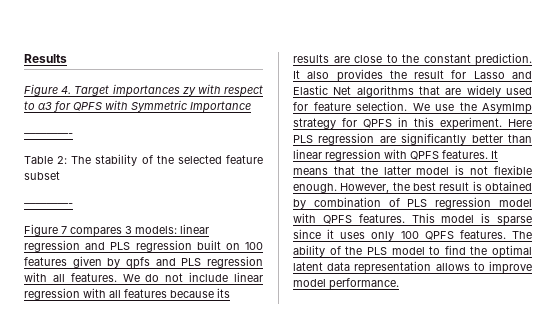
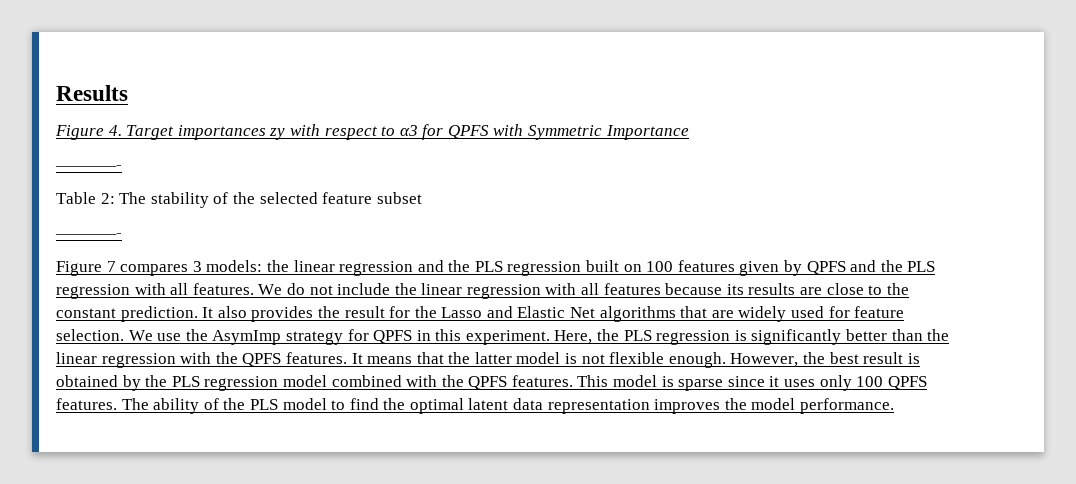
(177, 230) none -> [266,260,289,272] the
(106, 246) none -> [448,260,471,272] the
[126,257,176,269] qpfs and -> [806,260,903,275] QPFS and the
(229, 277) none -> [394,283,417,295] the
(467, 74) none -> [414,306,437,318] the
[508,119,532,127] [293,133,396,145] Here PLS regression are -> [554,329,747,345] Here, the PLS regression is
[293,149,407,161] linear regression with -> [927,329,950,341] [56,352,238,368] the linear regression with the
[313,197,400,207] combination of -> [145,375,168,387] the
[293,213,316,223] with -> [331,375,464,387] combined with the
[435,261,532,274] allows to improve -> [654,398,747,414] improves the

